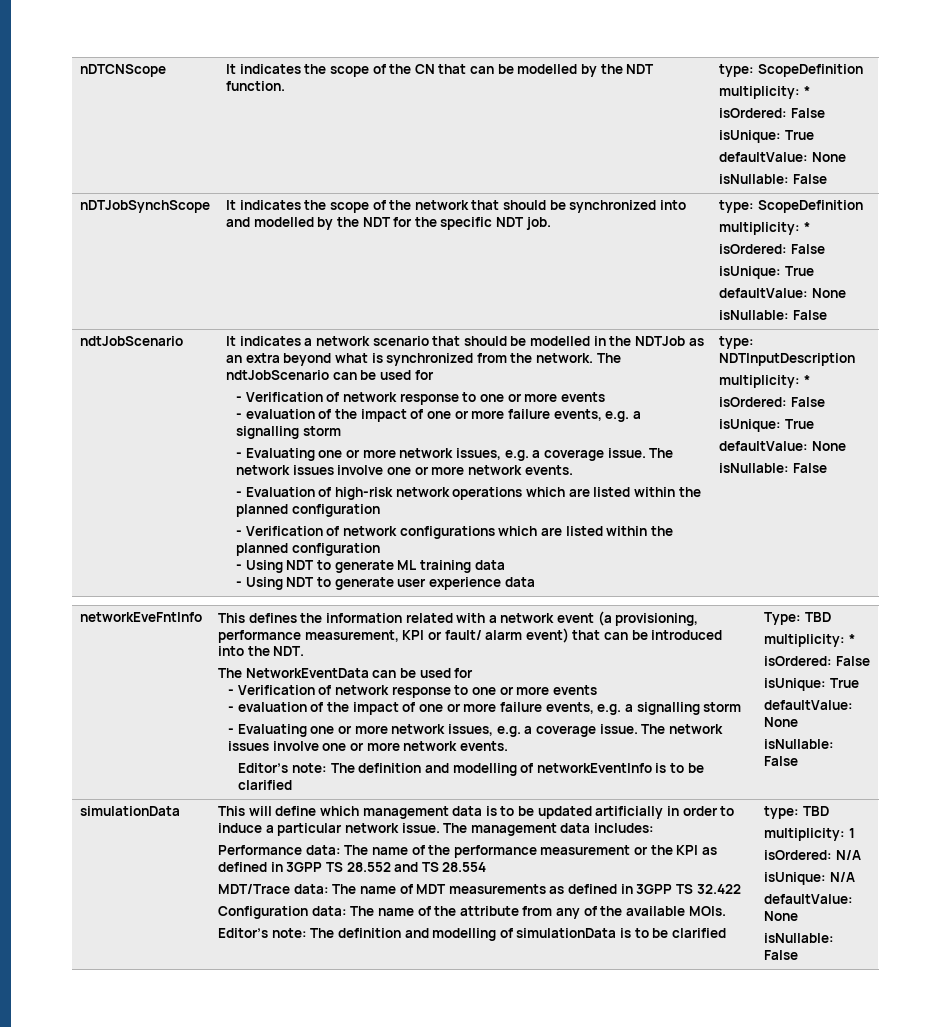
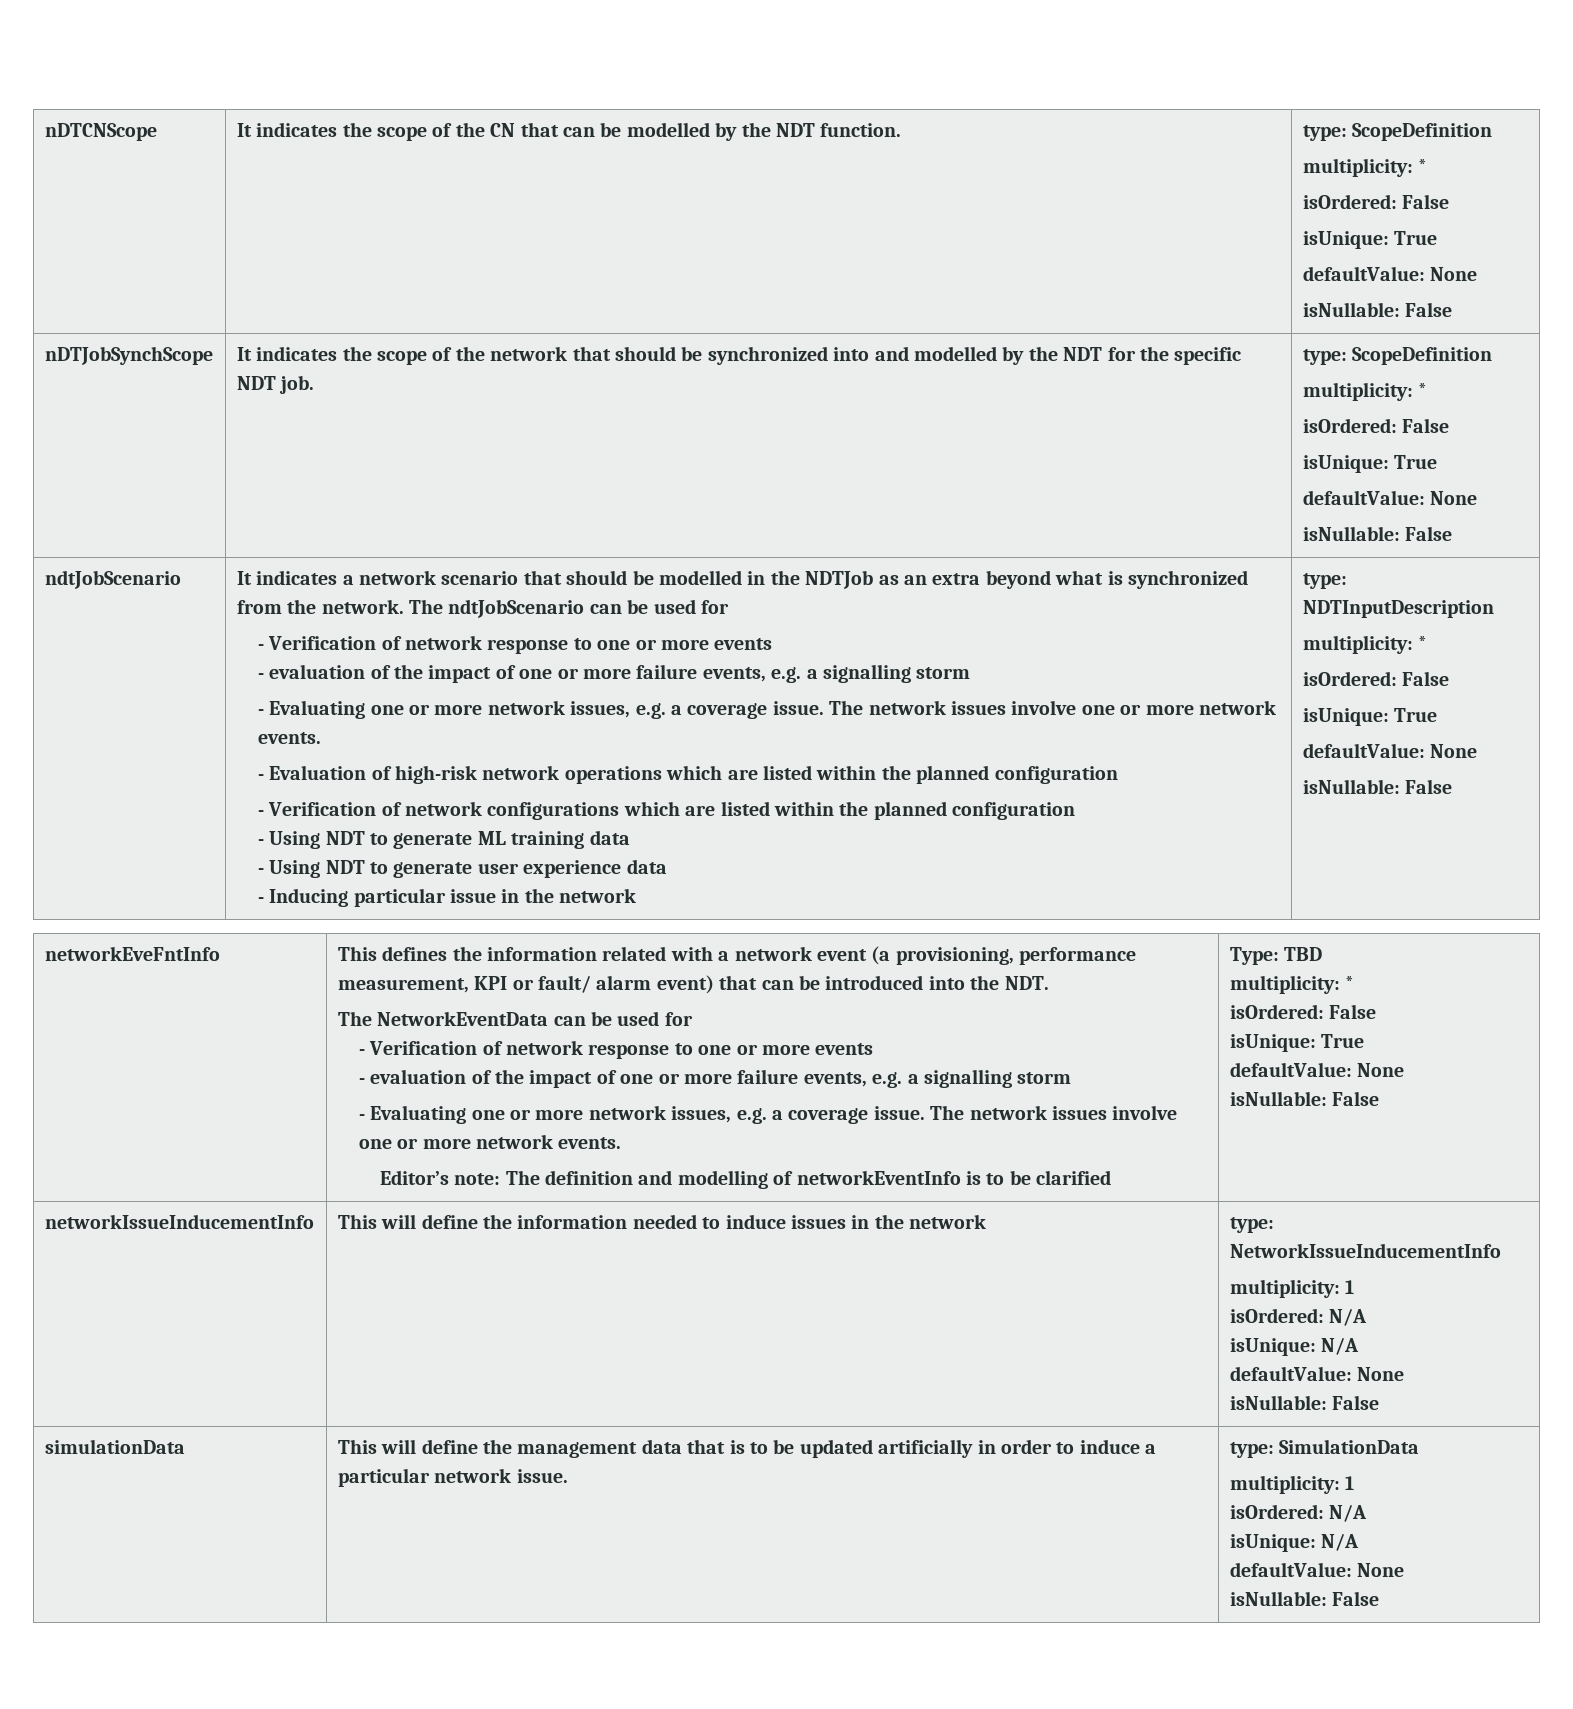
(535, 582) none -> [257,888,637,907] // - Inducing particular issue in the network
[79,806,180,816] [217,806,735,819] [217,823,655,836] [217,845,718,858] [217,862,487,872] [217,884,741,894] [217,906,726,919] [217,928,727,941] [763,806,829,819] simulationData | This will define which management data is to be updated artificially in order to induce a particular network issue. The management data includes: // Performance data: The name of the performance measurement or the KPI as defined in 3GPP TS 28.552 and TS 28.554 // MDT/Trace data: The name of MDT measurements as defined in 3GPP TS 32.422 // Configuration data: The name of the attribute from any of the available MOIs. // Editor’s note: The definition and modelling of simulationData is to be clarified | type: TBD -> [44,1214,314,1229] [337,1214,987,1229] [1229,1217,1274,1233] [1229,1243,1501,1258] networkIssueInducementInfo | This will define the information needed to induce issues in the network | type: NetworkIssueInducementInfo
(798, 955) none -> [44,1439,185,1454] [337,1439,1157,1458] [337,1468,568,1487] [1229,1439,1420,1458] [1229,1475,1355,1494] [1229,1504,1368,1522] [1229,1534,1360,1552] [1229,1562,1405,1577] [1229,1591,1380,1606] // simulationData | This will define the management data that is to be updated artificially in order to induce a particular network issue. | type: SimulationData // multiplicity: 1 // isOrdered: N/A // isUnique: N/A // defaultValue: None // isNullable: False

